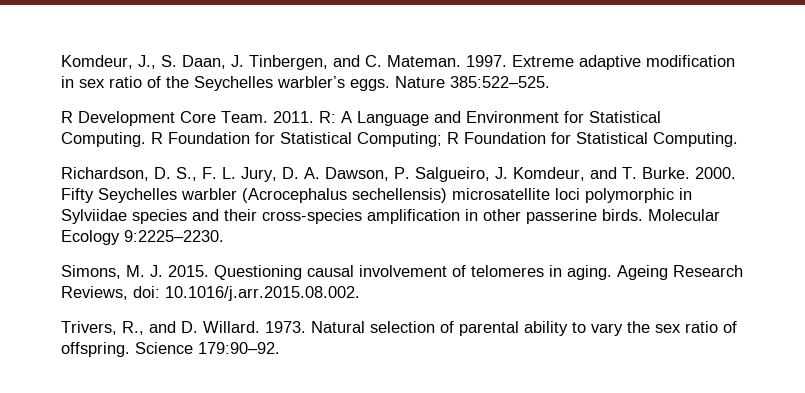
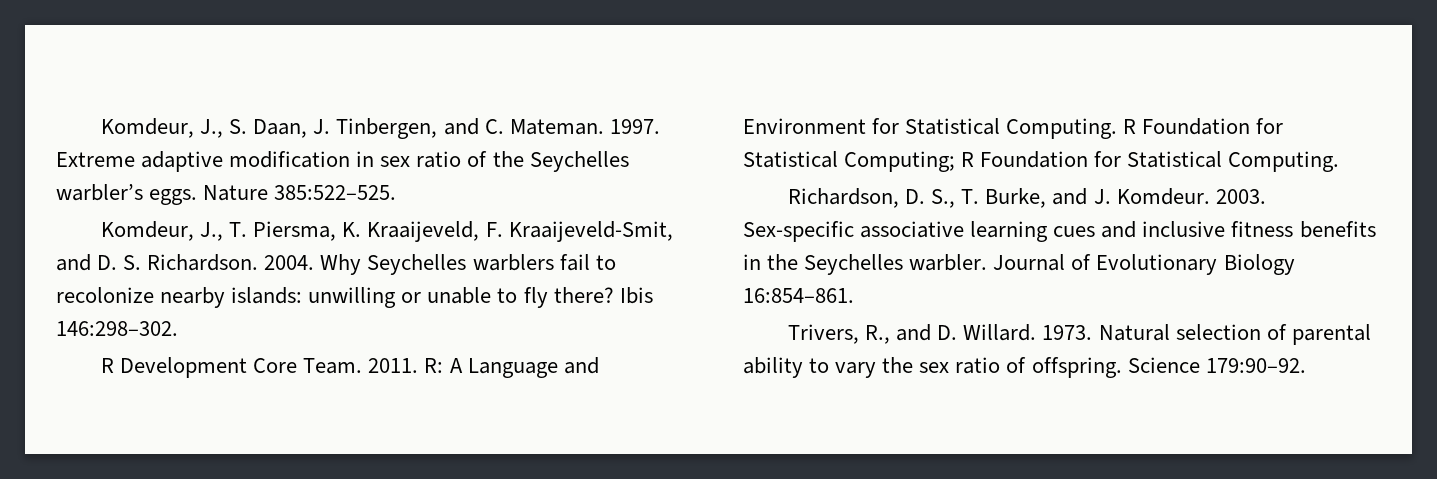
(550, 82) none -> [101,221,673,242] [56,254,616,275] [56,287,653,308] [56,321,178,336] // Komdeur, J., T. Piersma, K. Kraaijeveld, F. Kraaijeveld-Smit, and D. S. Richardson. 2004. Why Seychelles warblers fail to recolonize nearby islands: unwilling or unable to fly there? Ibis 146:298–302.
[202,167,736,182] [61,188,692,203] [61,209,720,224] [61,230,224,245] [61,265,743,280] [61,286,360,301] F. L. Jury, D. A. Dawson, P. Salgueiro, J. Komdeur, and T. Burke. 2000. Fifty Seychelles warbler (Acrocephalus sechellensis) microsatellite loci polymorphic in Sylviidae species and their cross‐species amplification in other passerine birds. Molecular Ecology 9:2225–2230. // Simons, M. J. 2015. Questioning causal involvement of telomeres in aging. Ageing Research Reviews, doi: 10.1016/j.arr.2015.08.002. -> [961,188,1266,208] [743,221,1376,242] [743,254,1295,275] [743,288,854,303] T. Burke, and J. Komdeur. 2003. Sex-specific associative learning cues and inclusive fitness benefits in the Seychelles warbler. Journal of Evolutionary Biology 16:854–861.

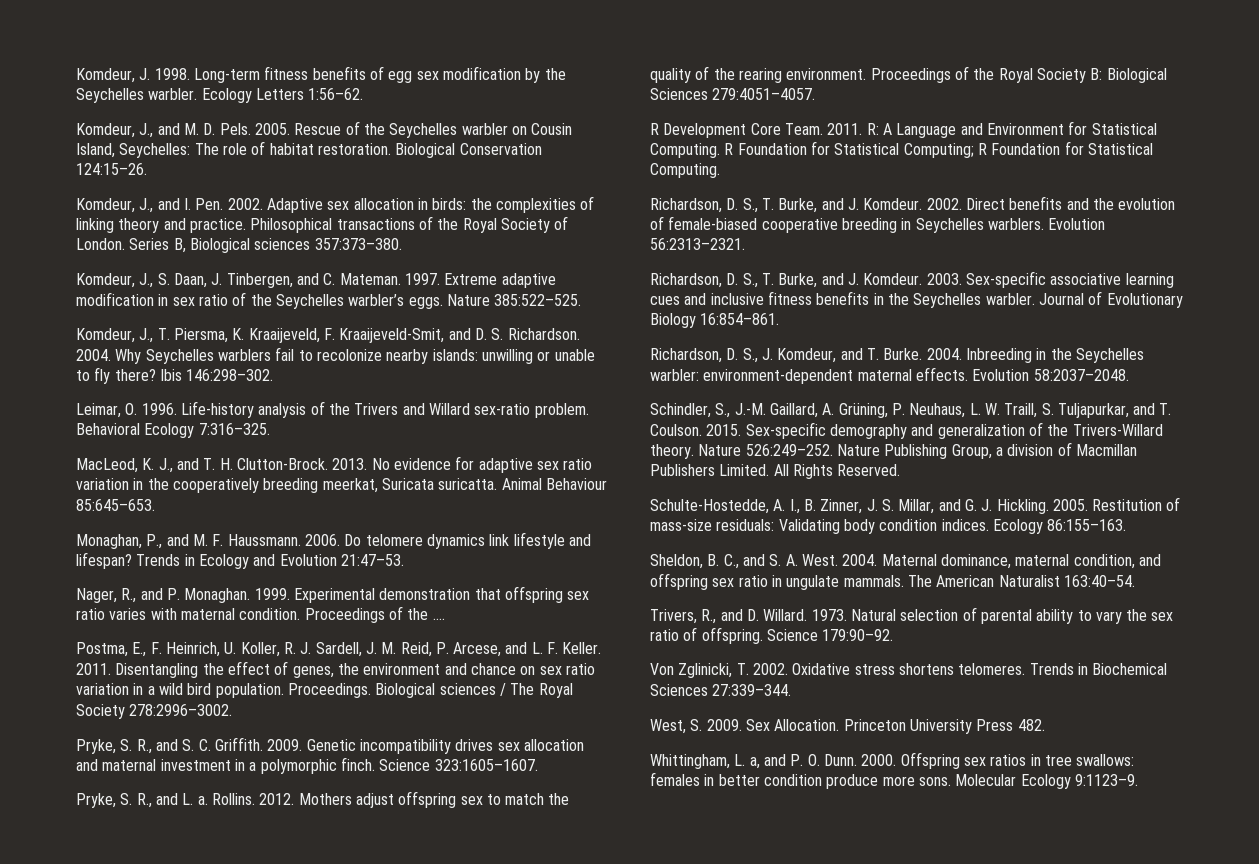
[101,118,195,138] Komdeur, -> [76,66,566,83] [76,88,364,103] [76,121,573,138] [76,141,542,158] [76,163,147,175] [76,196,595,213] [76,216,569,233] [76,238,402,253] [76,273,135,288] Komdeur, J. 1998. Long-term fitness benefits of egg sex modification by the Seychelles warbler. Ecology Letters 1:56–62. // Komdeur, J., and M. D. Pels. 2005. Rescue of the Seychelles warbler on Cousin Island, Seychelles: The role of habitat restoration. Biological Conservation 124:15–26. // Komdeur, J., and I. Pen. 2002. Adaptive sex allocation in birds: the complexities of linking theory and practice. Philosophical transactions of the Royal Society of London. Series B, Biological sciences 357:373–380. // Komdeur,
(178, 328) none -> [76,401,589,418] [76,423,270,438] [76,456,593,473] [76,478,607,493] [76,499,155,511] [76,532,591,549] [76,552,404,569] [76,586,590,603] [76,606,445,623] [76,642,602,657] [76,661,595,678] [76,683,573,698] [76,704,233,719] [76,737,584,754] [76,757,538,774] [76,791,570,808] [650,66,1167,83] [650,88,816,100] // Leimar, O. 1996. Life-history analysis of the Trivers and Willard sex-ratio problem. Behavioral Ecology 7:316–325. // MacLeod, K. J., and T. H. Clutton-Brock. 2013. No evidence for adaptive sex ratio variation in the cooperatively breeding meerkat, Suricata suricatta. Animal Behaviour 85:645–653. // Monaghan, P., and M. F. Haussmann. 2006. Do telomere dynamics link lifestyle and lifespan? Trends in Ecology and Evolution 21:47–53. // Nager, R., and P. Monaghan. 1999. Experimental demonstration that offspring sex ratio varies with maternal condition. Proceedings of the …. // Postma, E., F. Heinrich, U. Koller, R. J. Sardell, J. M. Reid, P. Arcese, and L. F. Keller. 2011. Disentangling the effect of genes, the environment and chance on sex ratio variation in a wild bird population. Proceedings. Biological sciences / The Royal Society 278:2996–3002. // Pryke, S. R., and S. C. Griffith. 2009. Genetic incompatibility drives sex allocation and maternal investment in a polymorphic finch. Science 323:1605–1607. // Pryke, S. R., and L. a. Rollins. 2012. Mothers adjust offspring sex to match the quality of the rearing environment. Proceedings of the Royal Society B: Biological Sciences 279:4051–4057.
(1340, 161) none -> [650,196,1176,213] [650,216,1106,233] [650,238,745,250] // Richardson, D. S., T. Burke, and J. Komdeur. 2002. Direct benefits and the evolution of female-biased cooperative breeding in Seychelles warblers. Evolution 56:2313–2321.
(854, 295) none -> [650,348,1144,363] [650,367,1129,384] [650,403,1172,418] [650,422,1163,439] [650,442,1137,459] [650,464,901,479] [650,497,1181,514] [650,519,1127,534] [650,554,1161,569] [650,573,1135,590] // Richardson, D. S., J. Komdeur, and T. Burke. 2004. Inbreeding in the Seychelles warbler: environment-dependent maternal effects. Evolution 58:2037–2048. // Schindler, S., J.-M. Gaillard, A. Grüning, P. Neuhaus, L. W. Traill, S. Tuljapurkar, and T. Coulson. 2015. Sex-specific demography and generalization of the Trivers-Willard theory. Nature 526:249–252. Nature Publishing Group, a division of Macmillan Publishers Limited. All Rights Reserved. // Schulte-Hostedde, A. I., B. Zinner, J. S. Millar, and G. J. Hickling. 2005. Restitution of mass-size residuals: Validating body condition indices. Ecology 86:155–163. // Sheldon, B. C., and S. A. West. 2004. Maternal dominance, maternal condition, and offspring sex ratio in ungulate mammals. The American Naturalist 163:40–54.
(1306, 365) none -> [650,663,1168,678] [650,684,792,696] [650,719,1045,734] [650,752,1135,769] [650,772,1138,789] // Von Zglinicki, T. 2002. Oxidative stress shortens telomeres. Trends in Biochemical Sciences 27:339–344. // West, S. 2009. Sex Allocation. Princeton University Press 482. // Whittingham, L. a, and P. O. Dunn. 2000. Offspring sex ratios in tree swallows: females in better condition produce more sons. Molecular Ecology 9:1123–9.

